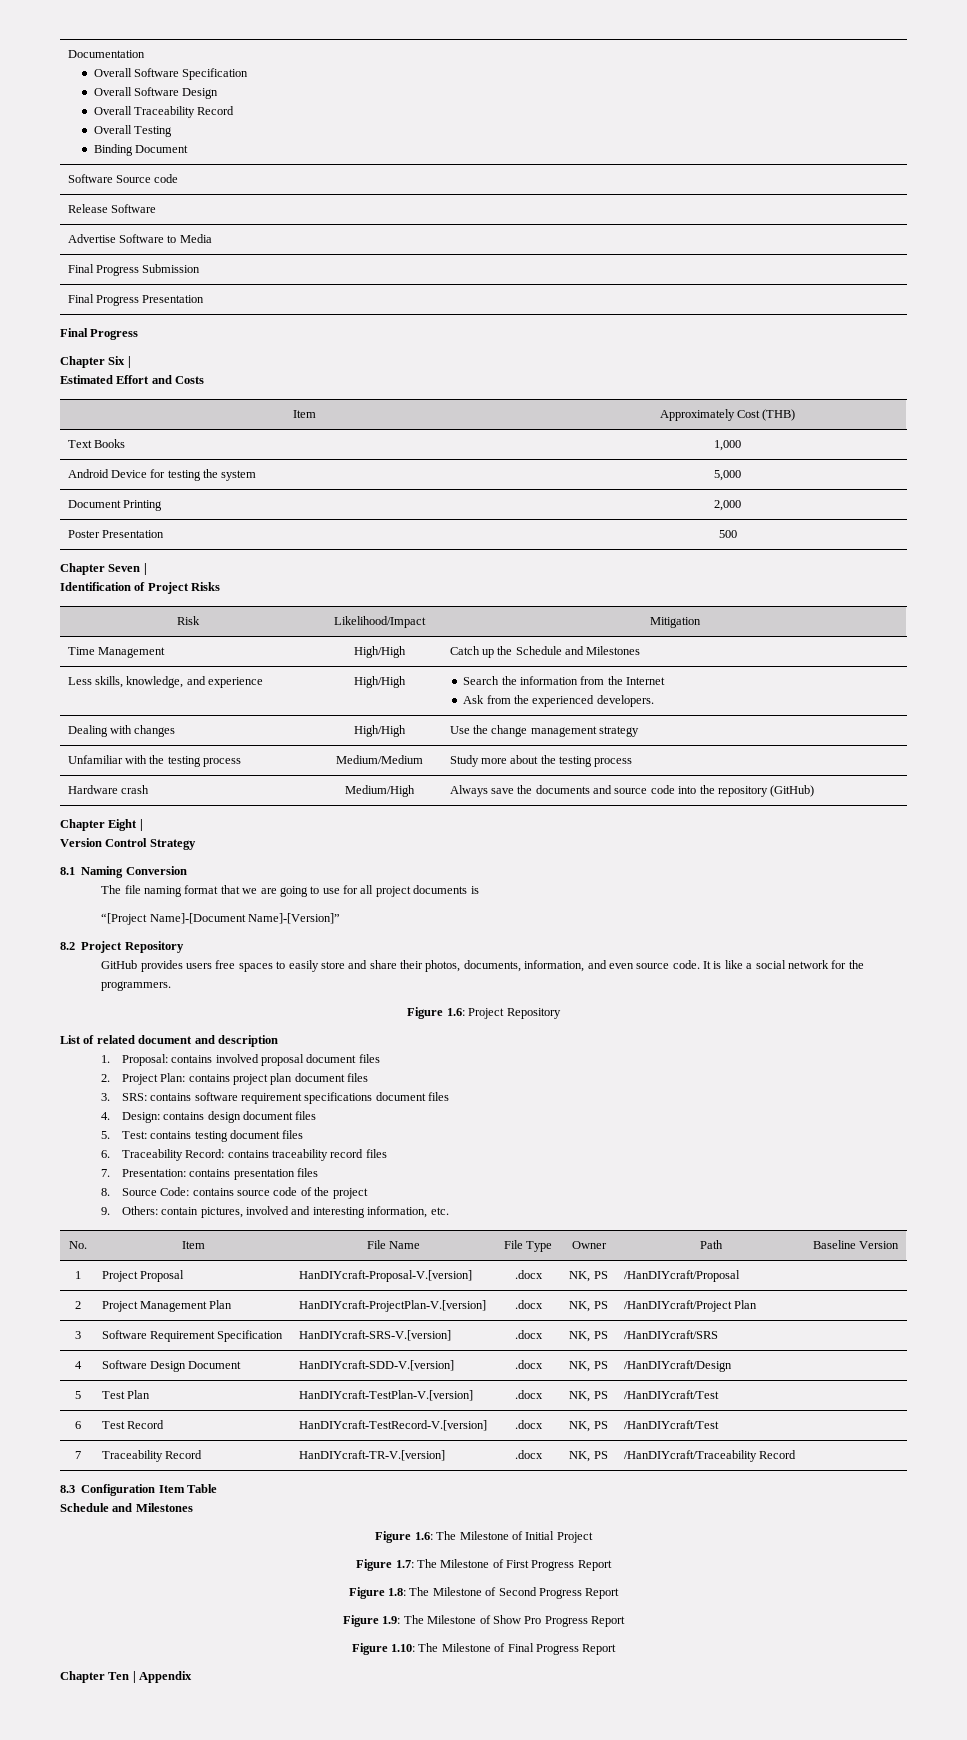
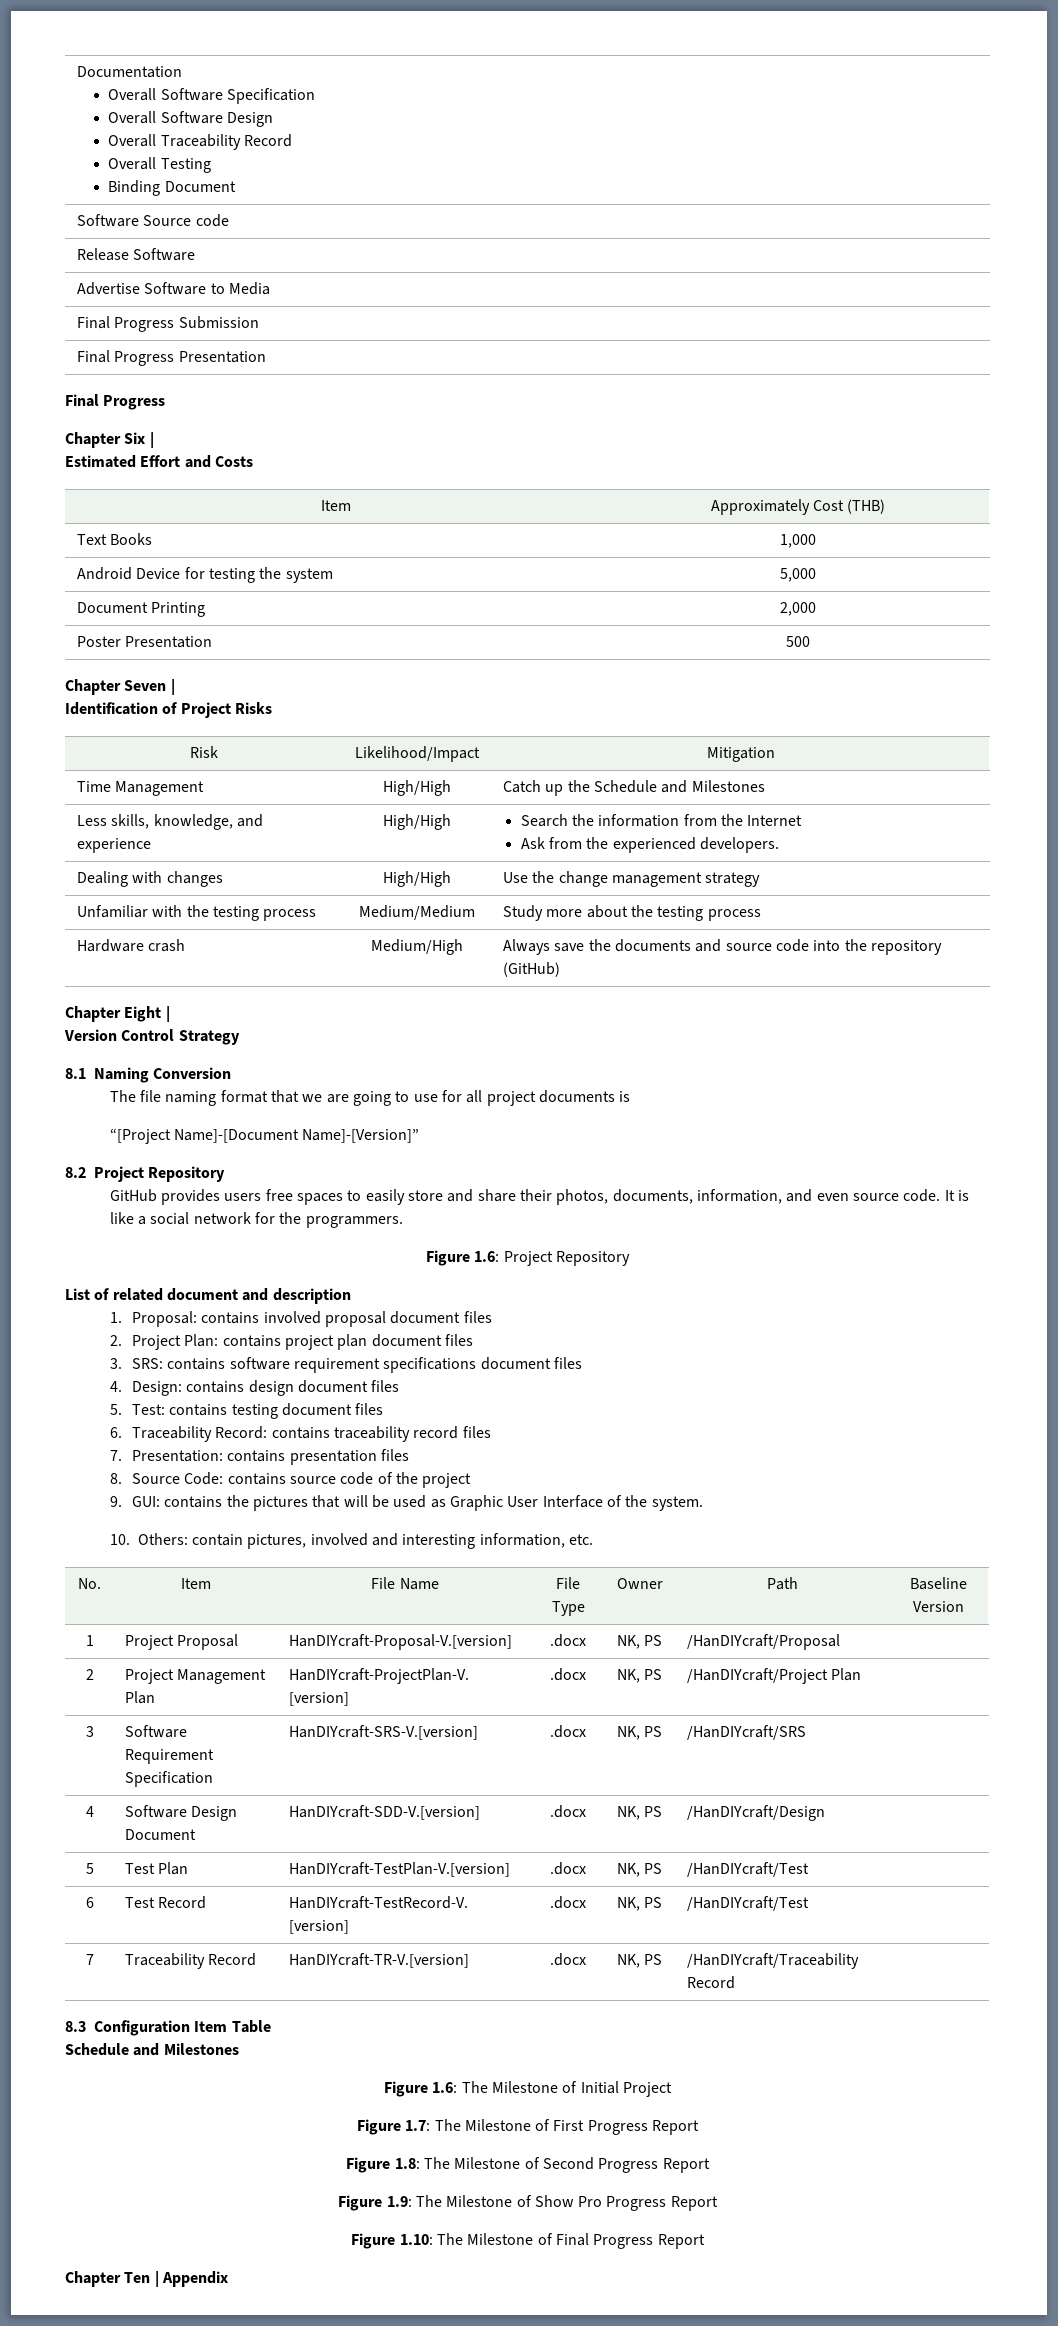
(111, 1211) none -> [132,1495,703,1511] [109,1534,130,1545] GUI: contains the pictures that will be used as Graphic User Interface of the system. // 10.

